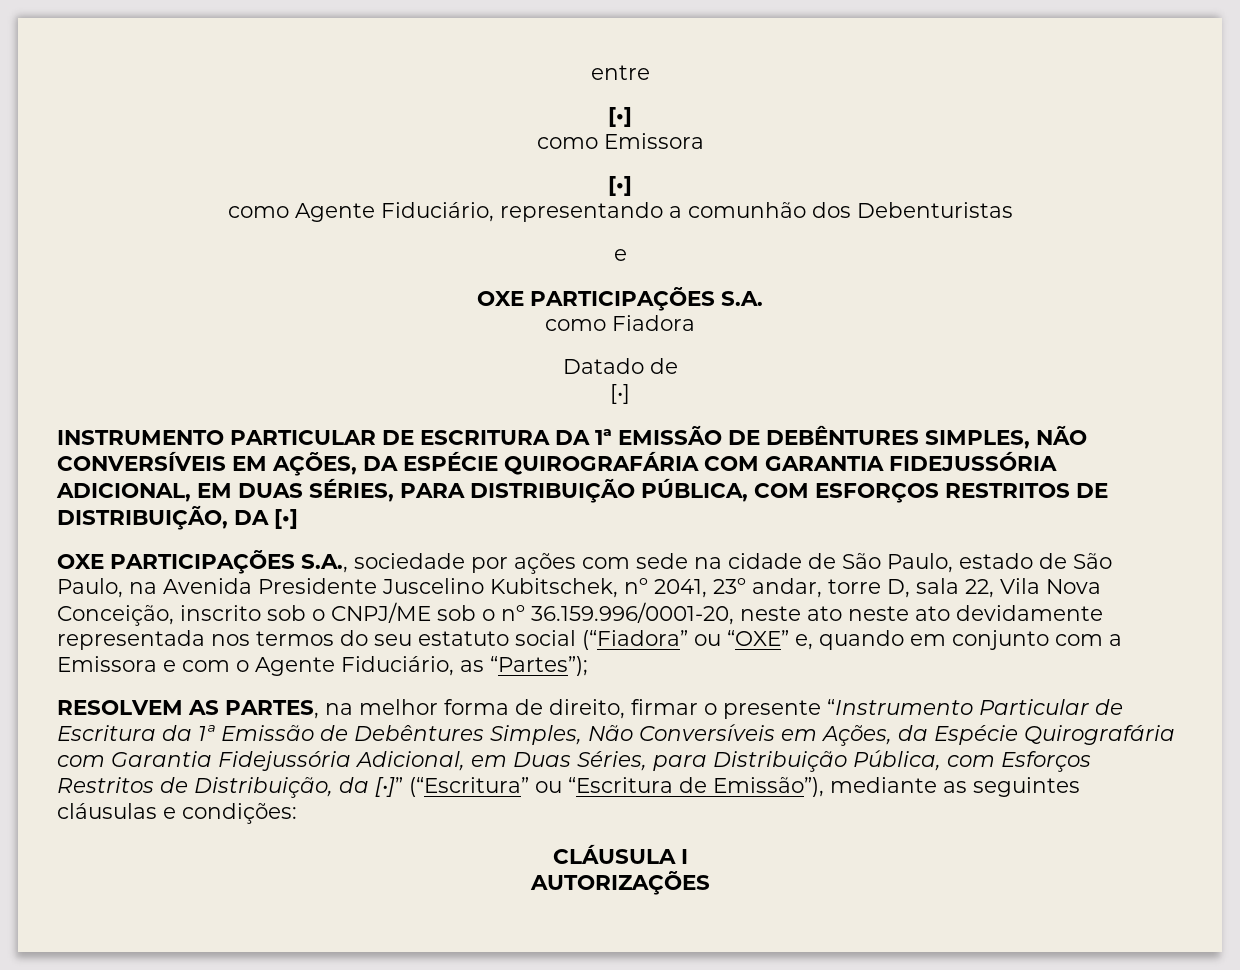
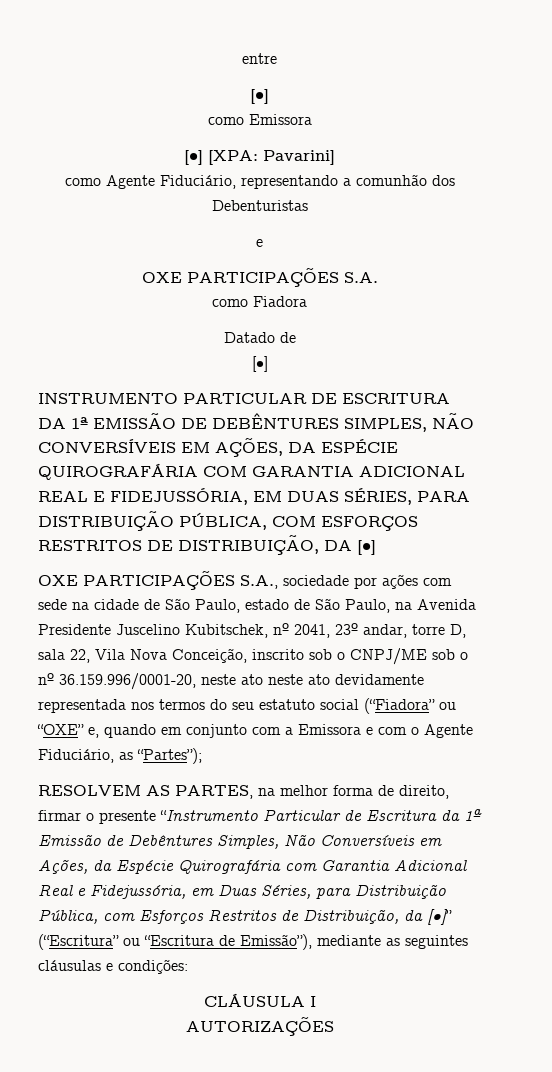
(632, 186) none -> [208,150,335,165] [XPA: Pavarini]
[889,451,1057,471] [56,483,191,502] FIDEJUSSÓRIA ADICIONAL, -> [359,466,465,477] [38,488,248,505] ADICIONAL REAL E FIDEJUSSÓRIA,
[218,751,465,771] Fidejussória Adicional, -> [394,860,467,871] [38,884,186,899] Adicional Real e Fidejussória,

